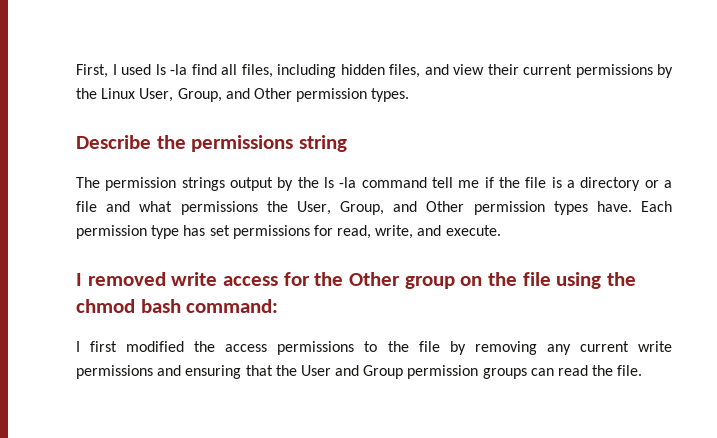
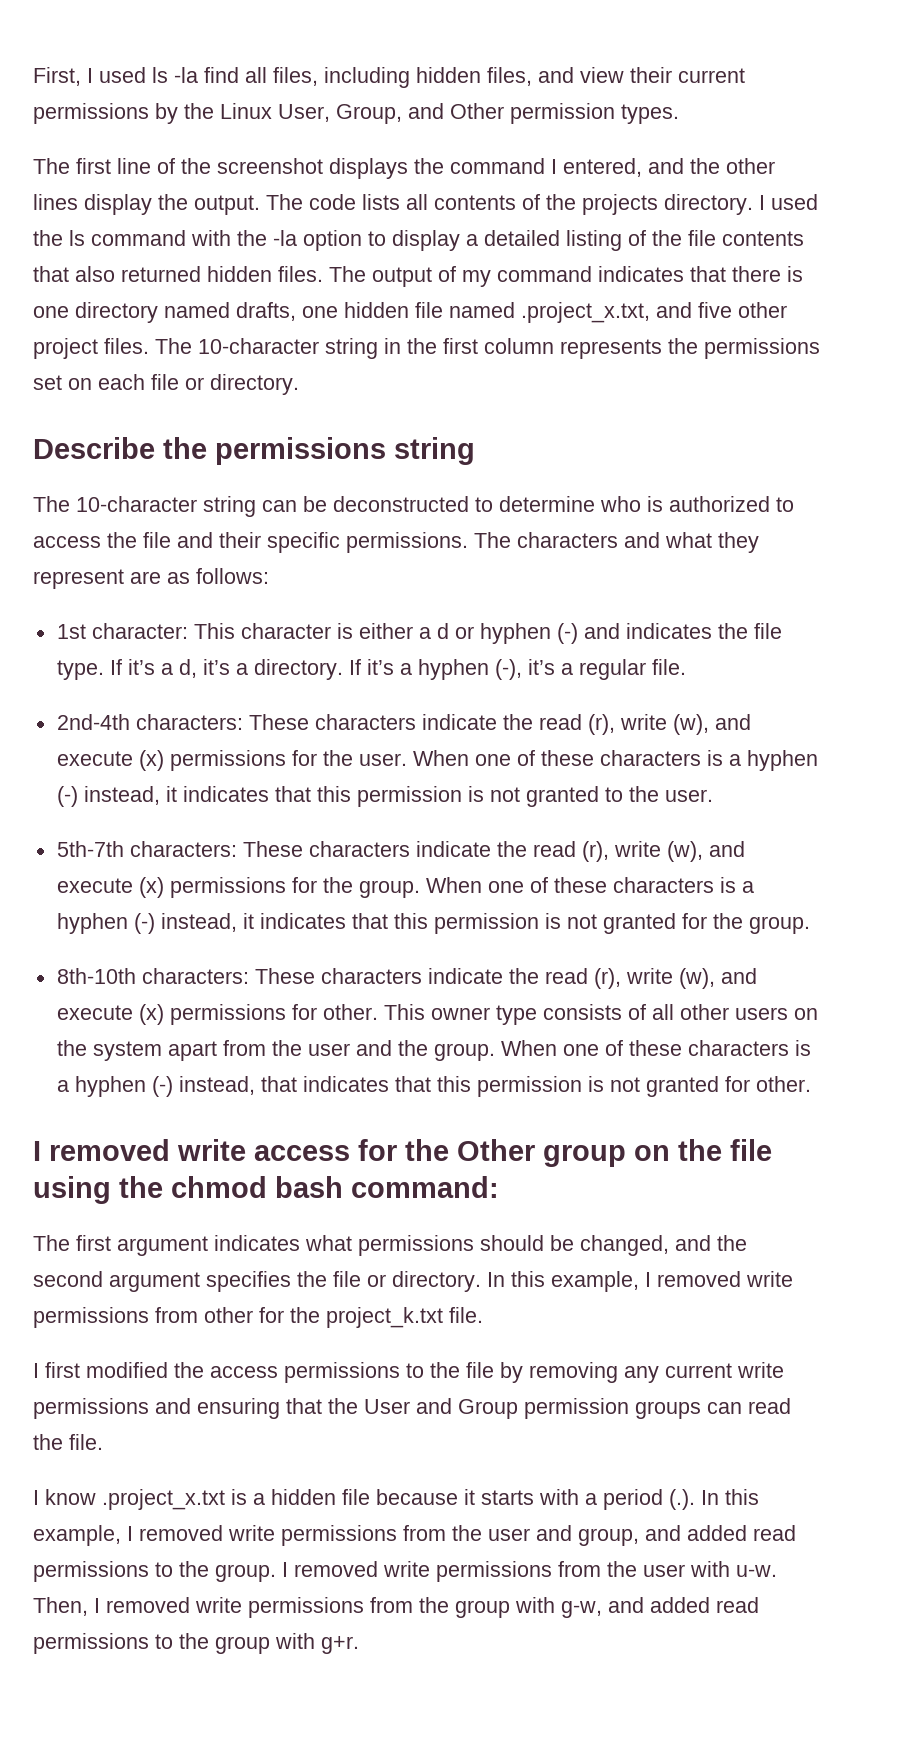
(410, 95) none -> [33,158,775,179] [33,194,818,215] [33,230,804,251] [33,266,803,287] [33,302,787,323] [33,338,820,359] [33,374,299,395] // The first line of the screenshot displays the command I entered, and the other lines display the output. The code lists all contents of the projects directory. I used the ls command with the -la option to display a detailed listing of the file contents that also returned hidden files. The output of my command indicates that there is one directory named drafts, one hidden file named .project_x.txt, and five other project files. The 10-character string in the first column represents the permissions set on each file or directory.
[105,177,672,191] [76,201,672,215] [76,225,501,239] permission strings output by the ls -la command tell me if the file is a directory or a file and what permissions the User, Group, and Other permission types have. Each permission type has set permissions for read, write, and execute. -> [76,496,794,517] [33,532,759,553] [33,568,269,589] [56,623,782,644] [56,659,686,680] [56,714,751,735] [56,750,818,771] [56,786,713,807] [56,841,745,862] [56,877,754,898] [56,913,810,934] [56,968,757,989] [56,1004,818,1025] [56,1040,811,1061] [56,1076,811,1097] 10-character string can be deconstructed to determine who is authorized to access the file and their specific permissions. The characters and what they represent are as follows: // 1st character: This character is either a d or hyphen (-) and indicates the file type. If it’s a d, it’s a directory. If it’s a hyphen (-), it’s a regular file. // 2nd-4th characters: These characters indicate the read (r), write (w), and execute (x) permissions for the user. When one of these characters is a hyphen (-) instead, it indicates that this permission is not granted to the user. // 5th-7th characters: These characters indicate the read (r), write (w), and execute (x) permissions for the group. When one of these characters is a hyphen (-) instead, it indicates that this permission is not granted for the group. // 8th-10th characters: These characters indicate the read (r), write (w), and execute (x) permissions for other. This owner type consists of all other users on the system apart from the user and the group. When one of these characters is a hyphen (-) instead, that indicates that this permission is not granted for other.
(279, 306) none -> [33,1235,747,1256] [33,1271,793,1292] [33,1307,483,1328] // The first argument indicates what permissions should be changed, and the second argument specifies the file or directory. In this example, I removed write permissions from other for the project_k.txt file.
(643, 370) none -> [33,1489,759,1510] [33,1525,796,1546] [33,1561,777,1582] [33,1597,759,1618] [33,1633,359,1654] // I know .project_x.txt is a hidden file because it starts with a period (.). In this example, I removed write permissions from the user and group, and added read permissions to the group. I removed write permissions from the user with u-w. Then, I removed write permissions from the group with g-w, and added read permissions to the group with g+r.

